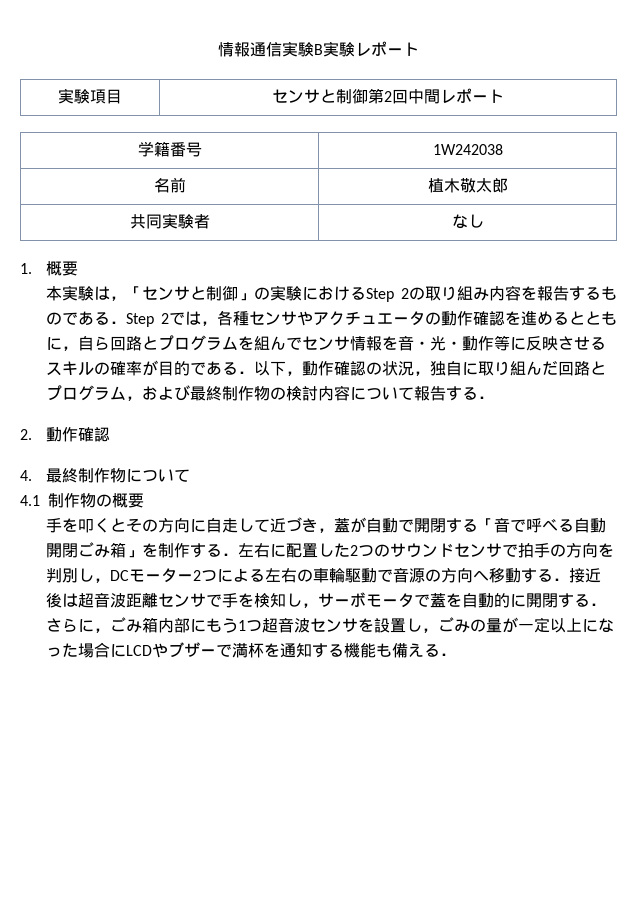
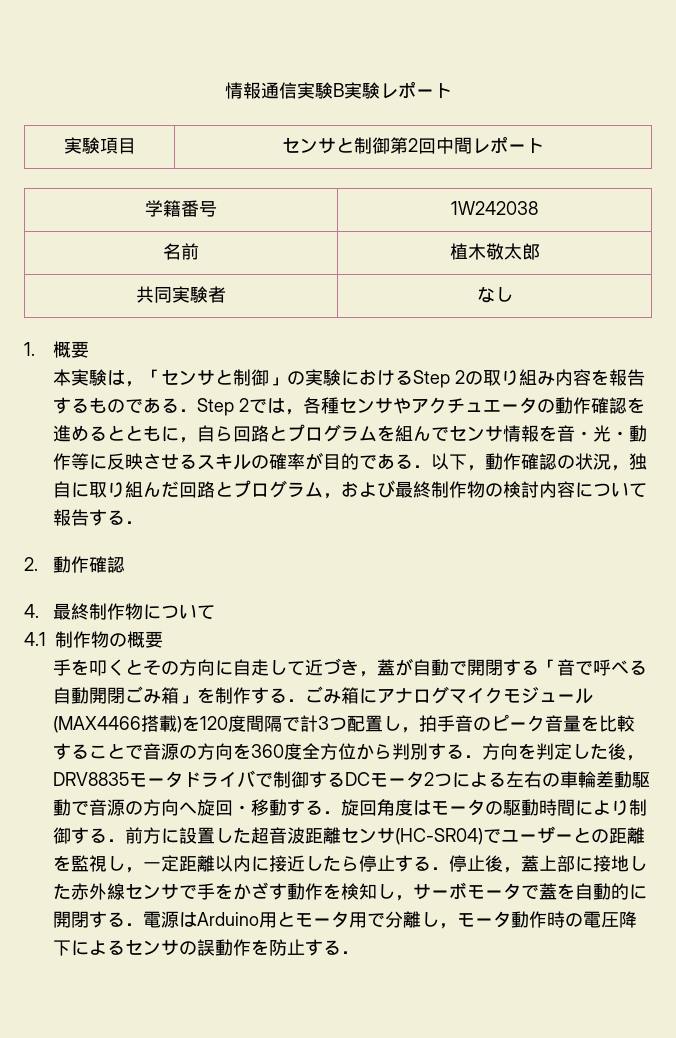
[238,543,615,558] [46,568,111,583] 左右に配置した2つのサウンドセンサで拍手の方向を判別し， -> [304,686,593,704] [52,714,635,733] [52,743,644,761] [52,770,345,788] ごみ箱にアナログマイクモジュール(MAX4466搭載)を120度間隔で計3つ配置し，拍手音のピーク音量を比較することで音源の方向を360度全方位から判別する．方向を判定した後，DRV8835モータドライバで制御する
[177,574,194,581] ー -> (424, 779) none
(346, 575) none -> [595,771,632,788] 差動
(490, 575) none -> [196,799,251,816] 旋回・
[569,568,602,583] [46,592,239,608] 接近後は超音波距離センサで手 -> [340,799,647,816] [52,826,645,845] [52,855,647,873] [52,882,323,900] 旋回角度はモータの駆動時間により制御する．前方に設置した超音波距離センサ(HC-SR04)でユーザーとの距離を監視し，一定距離以内に接近したら停止する．停止後，蓋上部に接地した赤外線センサで手をかざす動作
[46,617,615,633] [46,642,425,658] さらに，ごみ箱内部にもう1つ超音波センサを設置し，ごみの量が一定以上になった場合にLCDやブザーで満杯を通知する機能も備え -> [142,911,637,929] [52,939,323,956] 電源はArduino用とモータ用で分離し，モータ動作時の電圧降下によるセンサの誤動作を防止す

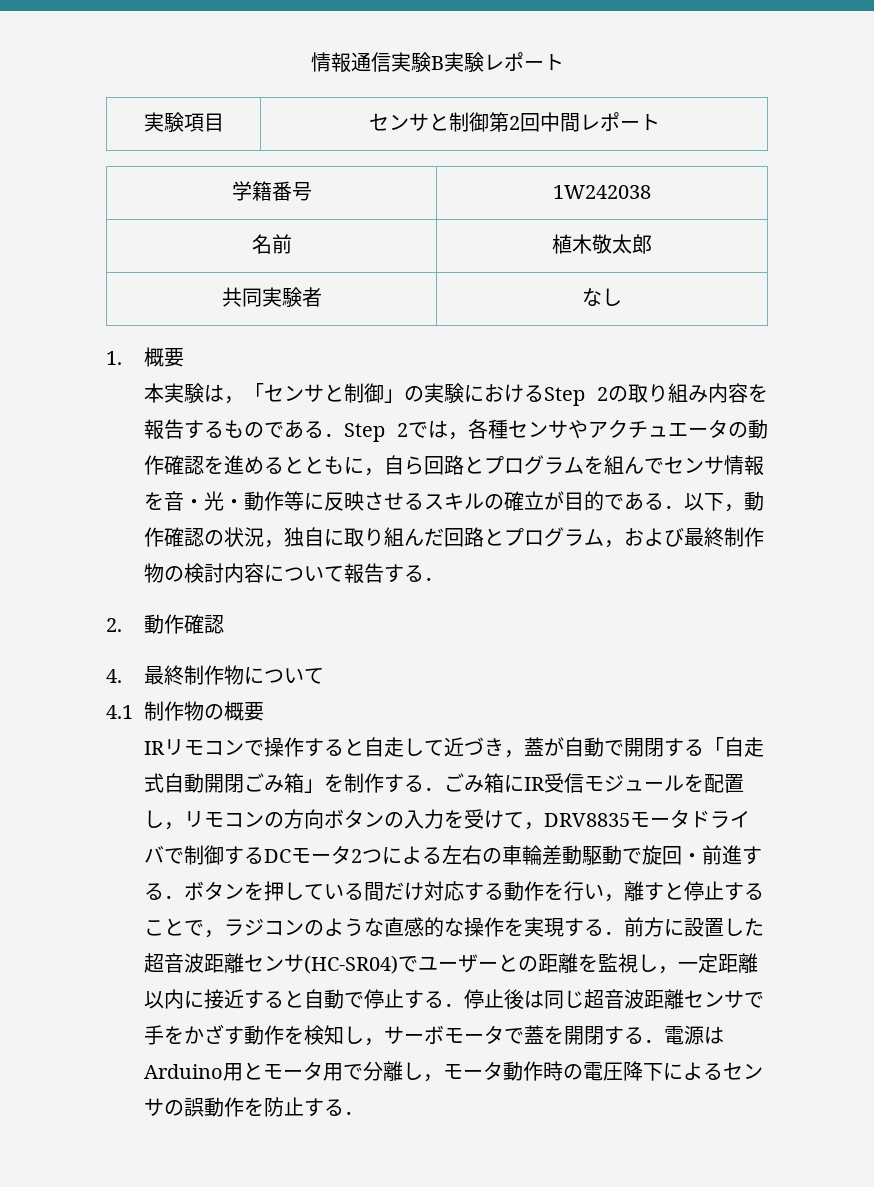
[286,453,305,470] 率 -> [524,491,545,510] 立
[52,659,233,676] 手を叩くとその方向に -> [144,737,365,757] IRリモコンで操作すると
[556,659,647,676] 音で呼べる -> [724,737,765,757] [144,773,165,793] 自走式
[376,686,593,704] [52,714,635,733] [52,743,626,760] アナログマイクモジュール(MAX4466搭載)を120度間隔で計3つ配置し，拍手音のピーク音量を比較することで音源の方向を360度全方位から判別する．方向を判定した後 -> [524,773,745,793] [144,809,525,830] IR受信モジュールを配置し，リモコンの方向ボタンの入力を受けて
[88,799,647,816] [52,827,71,844] 音源の方向へ旋回・移動する．旋回角度はモータの駆動時間により制御 -> [642,845,763,865] [144,881,765,902] [144,917,565,938] 旋回・前進する．ボタンを押している間だけ対応する動作を行い，離すと停止することで，ラジコンのような直感的な操作を実現
[304,855,359,871] したら -> [244,989,365,1009] すると自動で
[502,855,647,873] [52,883,125,900] ，蓋上部に接地した赤外線 -> [524,989,685,1009] は同じ超音波距離
[574,883,647,900] 自動的に -> (565, 1035) none

